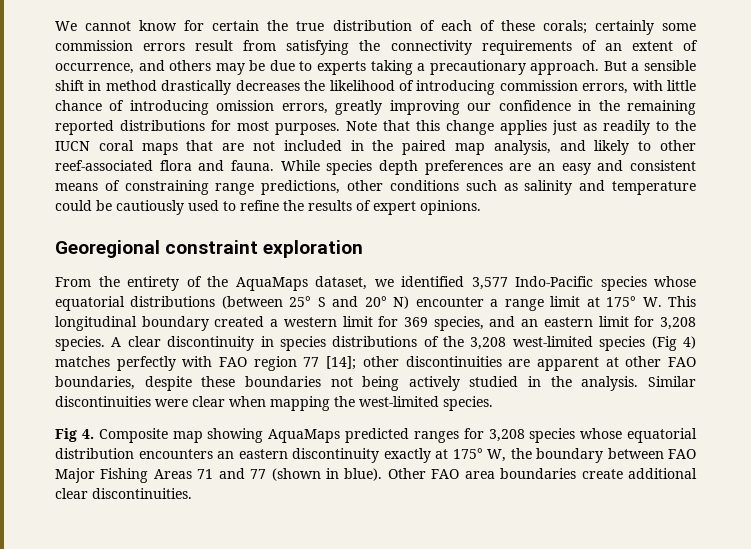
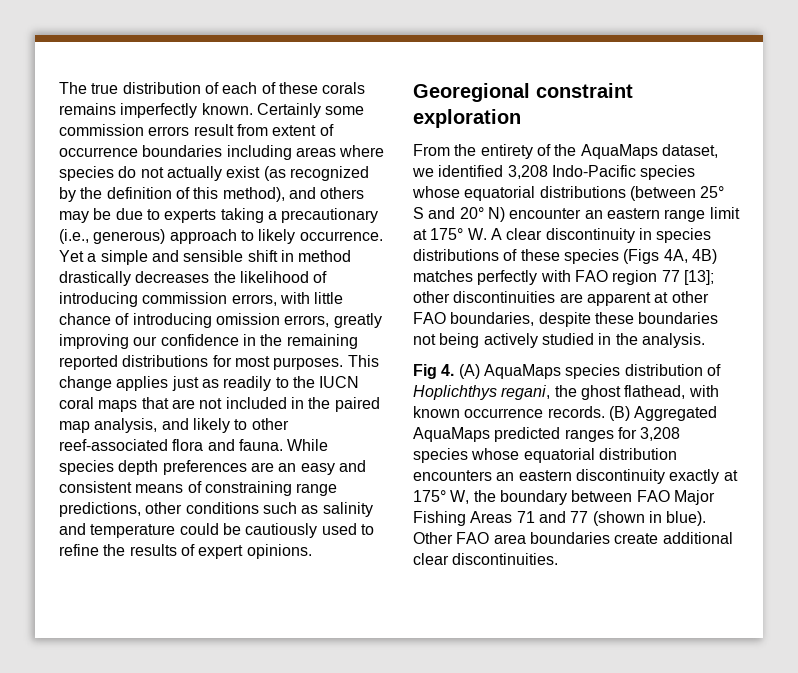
[55,20,289,31] We cannot know for certain the -> [59,82,87,94] The
[542,20,654,35] corals; certainly -> [322,82,366,94] [59,103,321,118] corals remains imperfectly known. Certainly
[286,40,698,55] [55,63,134,74] satisfying the connectivity requirements of an extent of occurrence, -> [272,124,334,136] [59,145,385,160] [59,166,369,181] [59,187,285,202] extent of occurrence boundaries including areas where species do not actually exist (as recognized by the definition of this method),
[530,60,640,75] approach. But a -> [59,229,383,244] [59,250,179,265] (i.e., generous) approach to likely occurrence. Yet a simple and
[346,120,440,131] Note that this -> [347,355,379,367] This
[471,277,508,290] 3,577 -> [507,165,548,179] 3,208
[490,299,499,307] a -> [584,208,660,219] an eastern
[667,296,696,307] [55,316,696,331] [55,336,105,351] This longitudinal boundary created a western limit for 369 species, and an eastern limit for 3,208 species. -> (487, 234) none
[443,336,696,351] the 3,208 west-limited species (Fig 4) -> [520,249,717,264] these species (Figs 4A, 4B)
[326,356,357,370] [14]; -> [683,270,714,285] [13];
[647,376,696,387] [55,396,493,411] [55,428,264,443] Similar discontinuities were clear when mapping the west-limited species. // Fig 4. Composite map showing -> [413,364,721,379] [413,385,719,400] [413,406,718,421] // Fig 4. (A) AquaMaps species distribution of Hoplichthys regani, the ghost flathead, with known occurrence records. (B) Aggregated

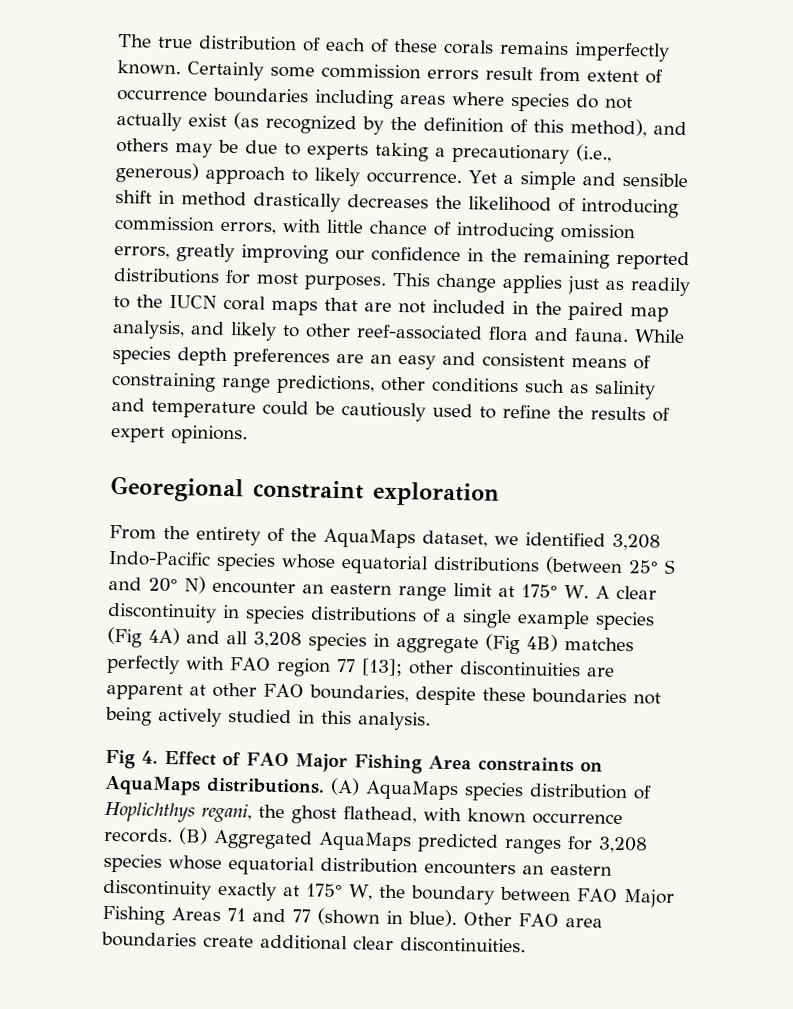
[520,249,688,264] these species (Figs 4A, -> [445,609,655,631] [107,626,520,655] a single example species (Fig 4A) and all 3,208 species in aggregate (Fig
[615,333,638,345] the -> [321,710,352,725] this
(455, 370) none -> [164,750,603,774] [104,775,325,796] Effect of FAO Major Fishing Area constraints on AquaMaps distributions.

